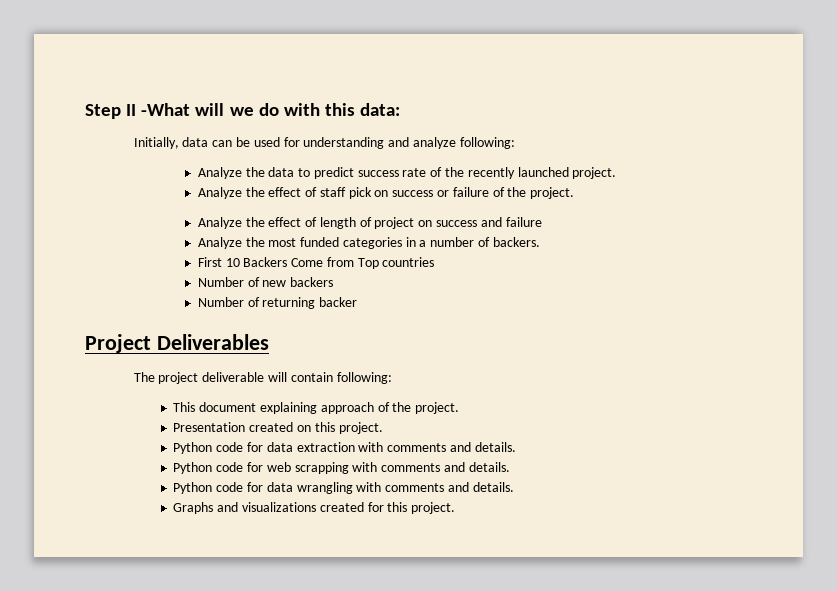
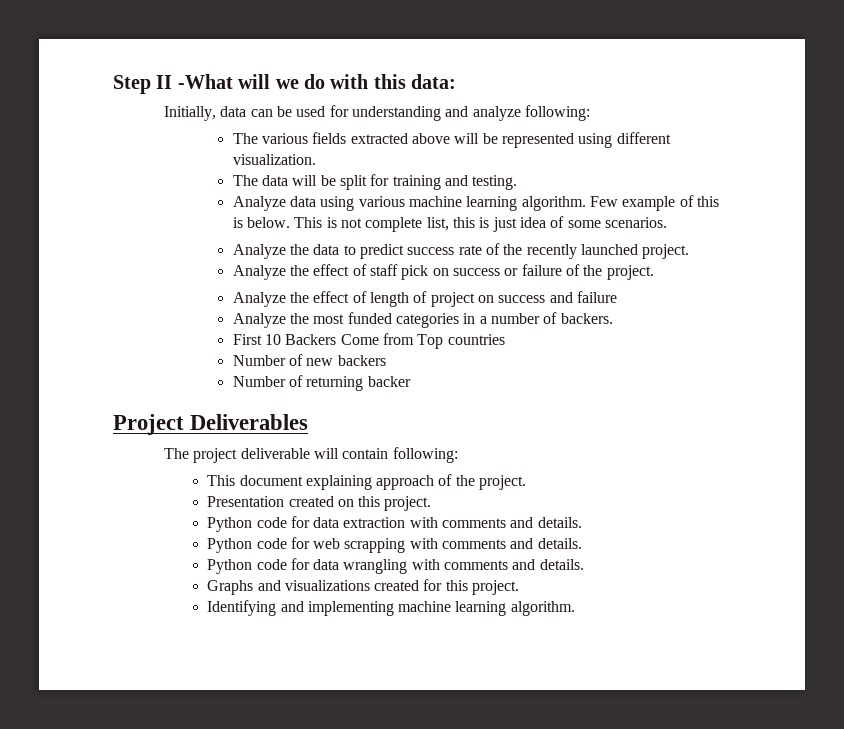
(515, 143) none -> [232,132,671,148] [232,154,316,165] [232,174,518,190] [232,195,719,211] [232,216,667,232] // The various fields extracted above will be represented using different visualization. // The data will be split for training and testing. // Analyze data using various machine learning algorithm. Few example of this is below. This is not complete list, this is just idea of some scenarios.
(456, 508) none -> [207,600,575,616] // Identifying and implementing machine learning algorithm.

